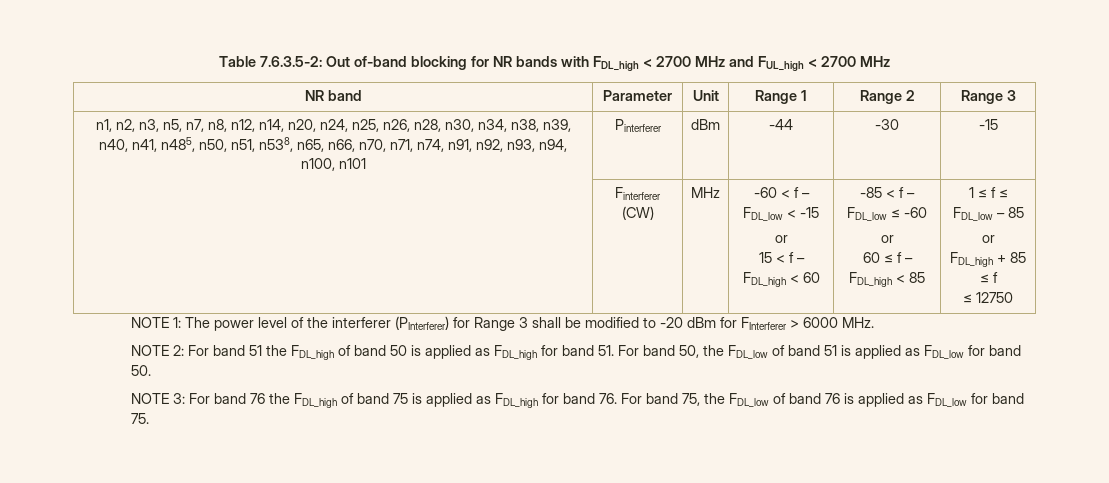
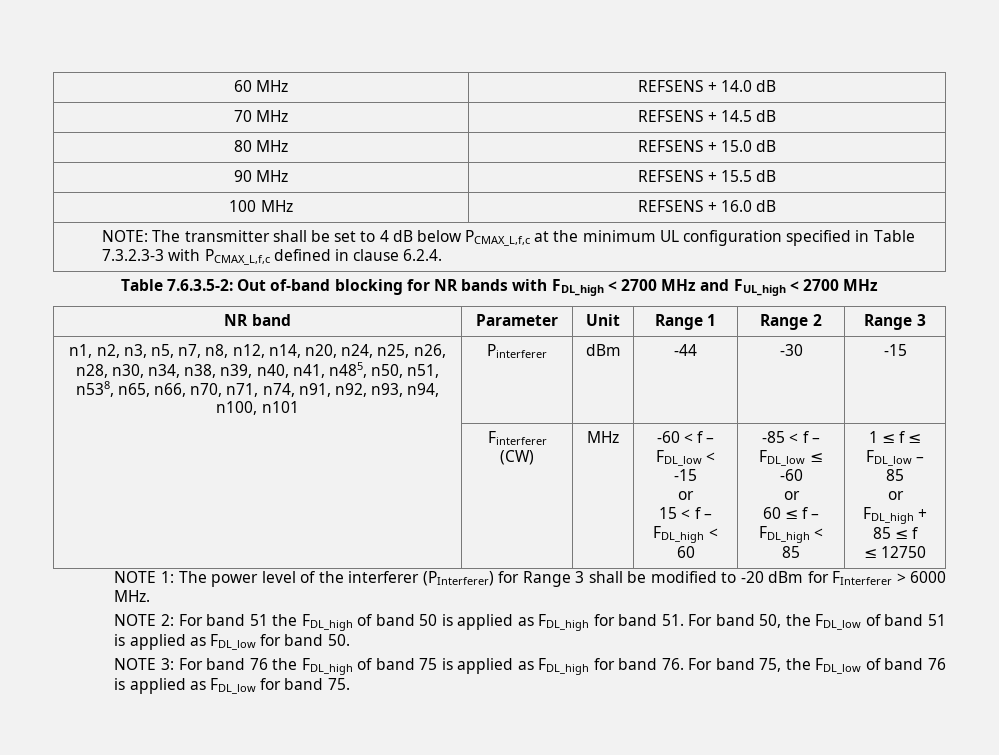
(219, 61) none -> [233,80,289,92] [637,80,777,92] [233,110,289,122] [637,110,777,122] [233,140,289,152] [637,140,777,152] [233,170,289,182] [637,170,777,182] [229,200,293,212] [637,200,777,212] [102,230,915,246] [102,249,443,265] 60 MHz | REFSENS + 14.0 dB // 70 MHz | REFSENS + 14.5 dB // 80 MHz | REFSENS + 15.0 dB // 90 MHz | REFSENS + 15.5 dB // 100 MHz | REFSENS + 16.0 dB // NOTE: The transmitter shall be set to 4 dB below PCMAX_L,f,c at the minimum UL configuration specified in Table 7.3.2.3-3 with PCMAX_L,f,c defined in clause 6.2.4. //

